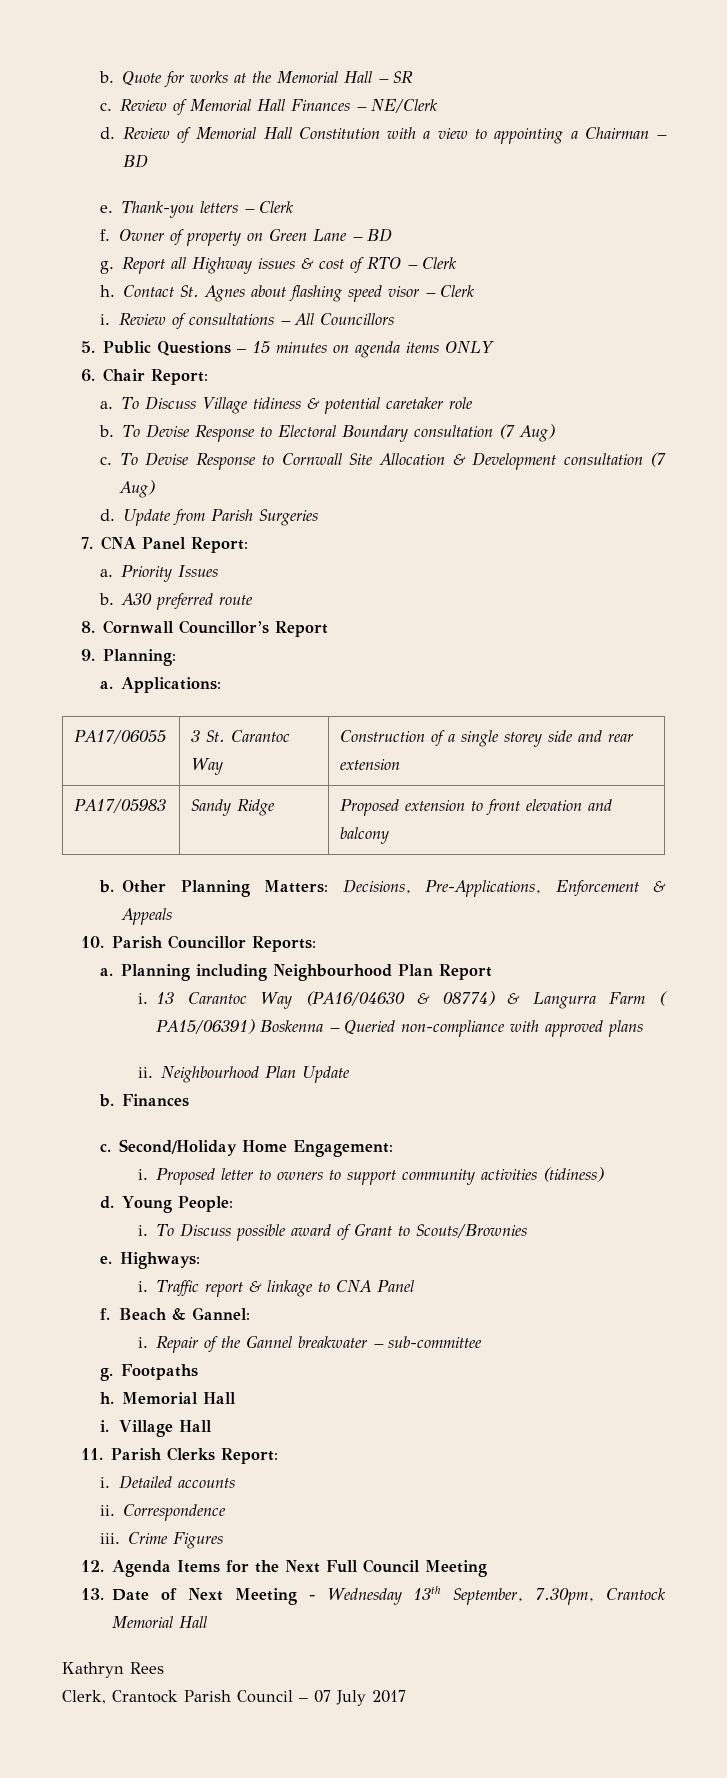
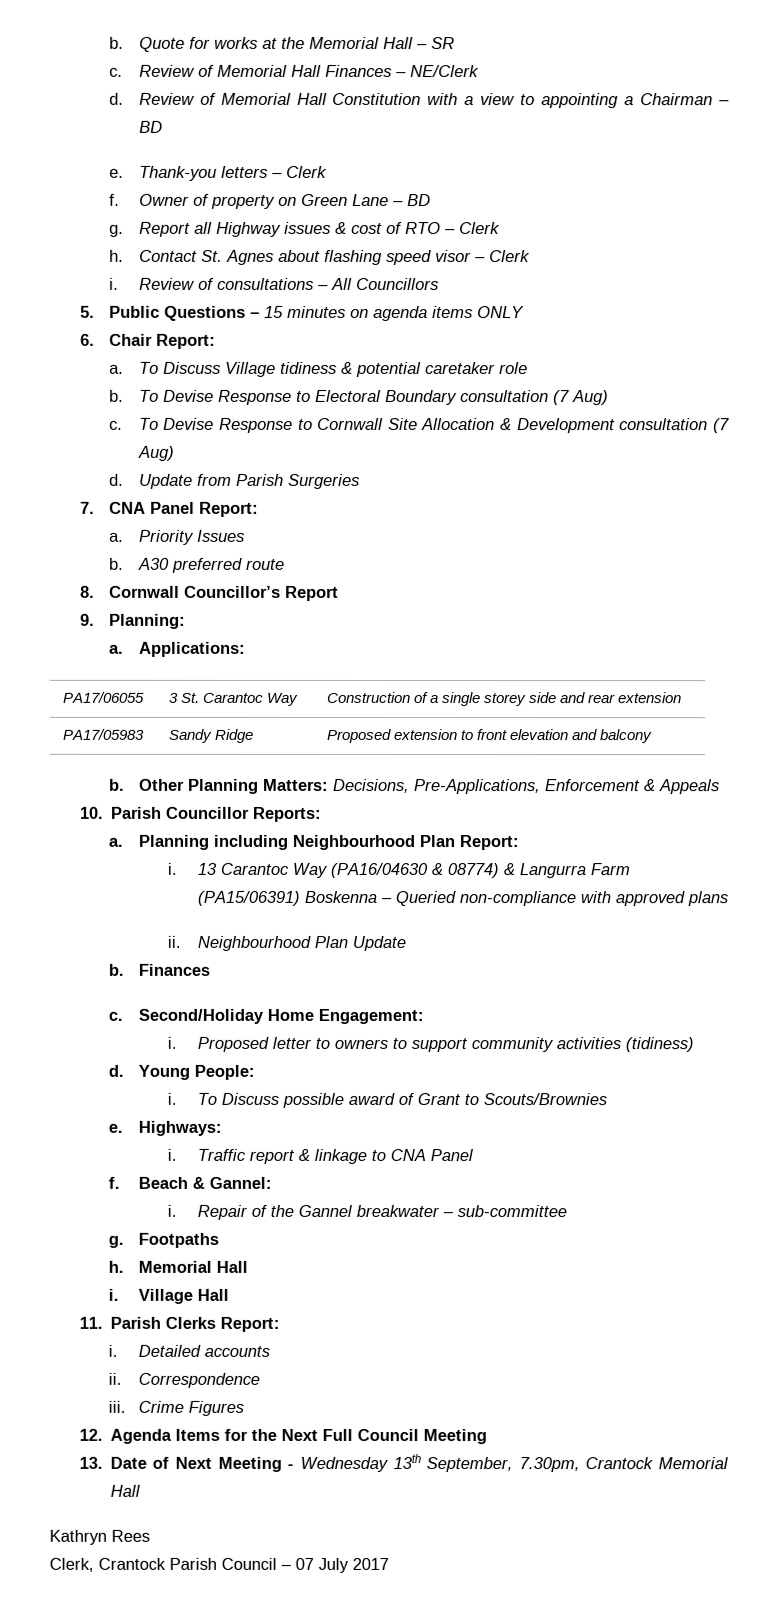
[438,964,492,980] Report -> [458,835,519,851] Report:
[659,991,669,1006] [156,1019,256,1034] ( PA15/06391) -> [196,890,300,906] (PA15/06391)

